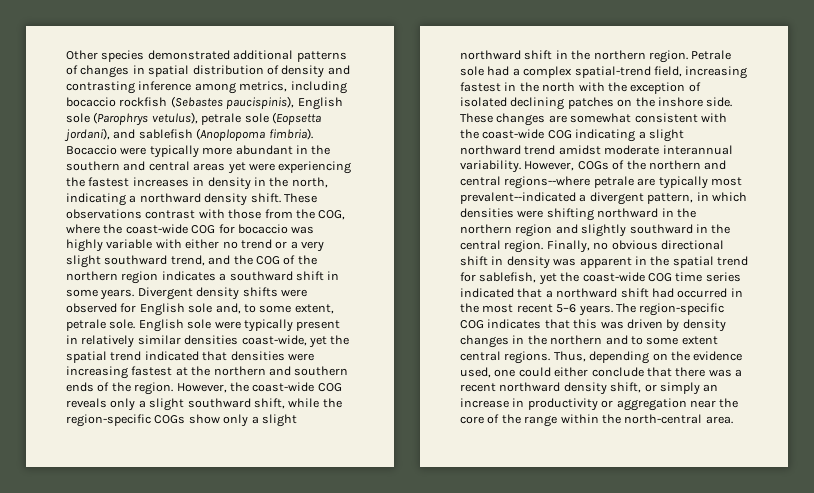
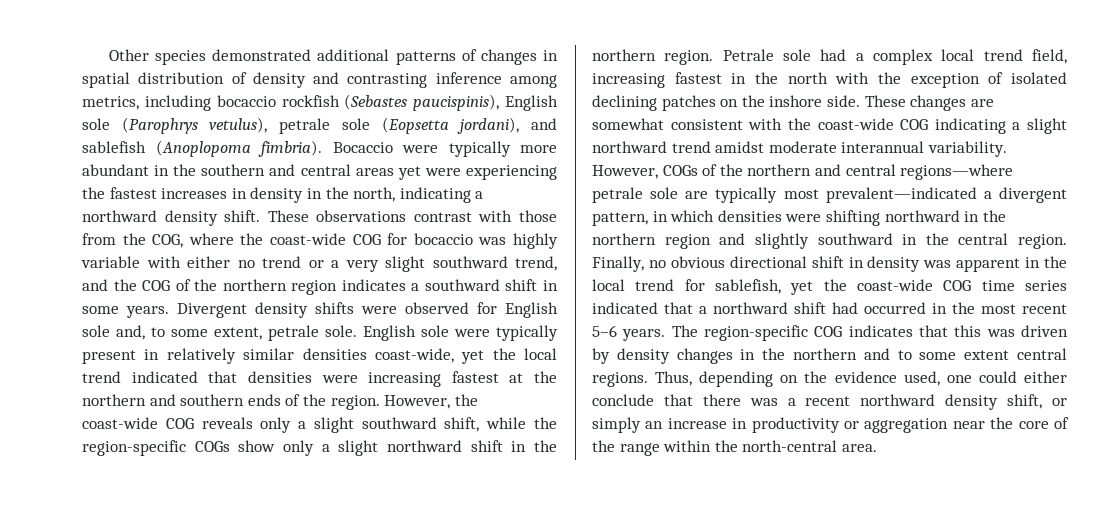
[66,351,107,363] spatial -> [524,348,557,360] local
[574,66,651,78] spatial-trend -> [941,49,1023,61] local trend
[504,176,634,189] regions--where petrale -> [900,164,1014,180] [592,187,679,203] regions—where petrale sole
[460,192,576,204] prevalent--indicated -> [825,187,977,203] prevalent—indicated
[672,256,714,268] spatial -> [592,279,625,291] local

